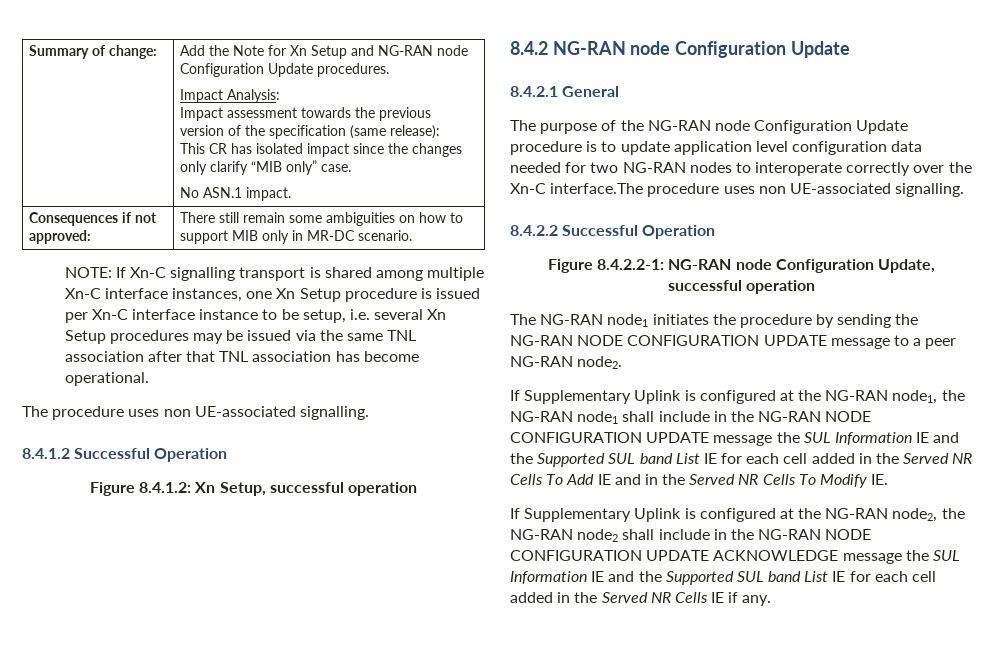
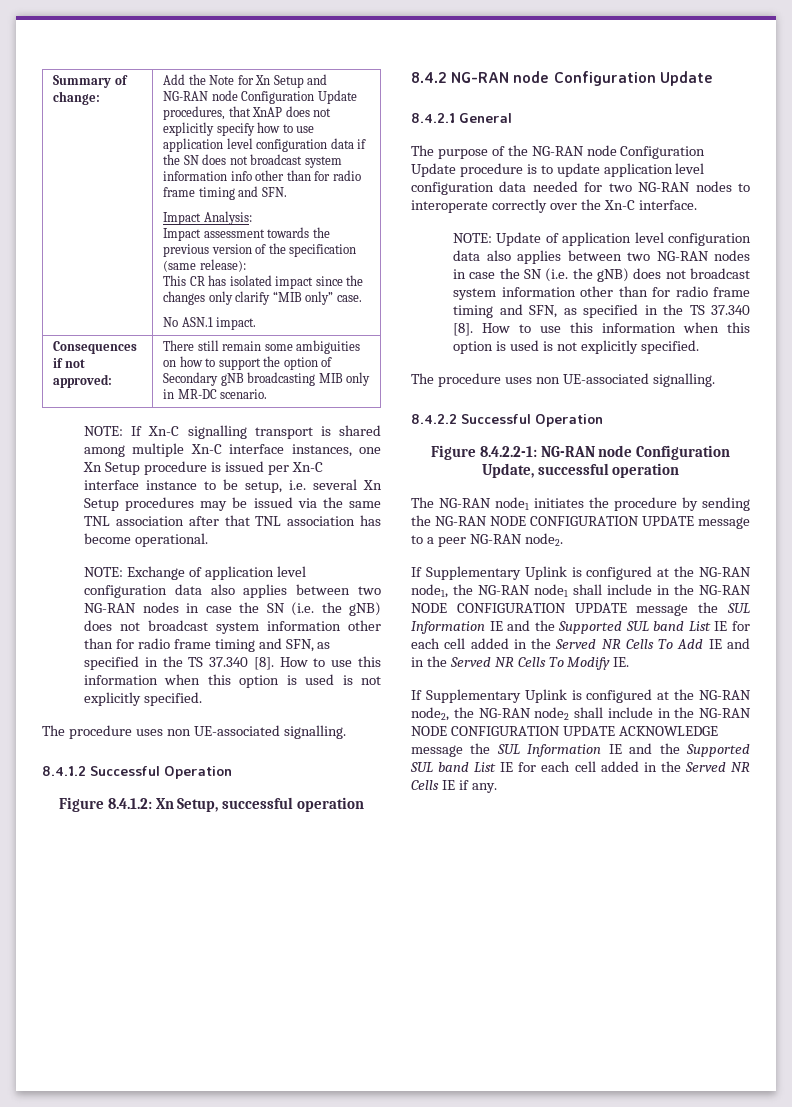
[316,63,389,77] procedures. -> [163,106,332,120] [163,122,315,136] [163,138,367,152] [163,154,342,168] [163,170,361,181] [163,186,287,200] procedures, that XnAP does not explicitly specify how to use application level configuration data if the SN does not broadcast system information info other than for radio frame timing and SFN.
(228, 237) none -> [263,356,333,370] [163,372,316,386] the option of Secondary gNB broadcasting
(149, 379) none -> [84,566,306,580] [84,584,382,598] [84,602,381,616] [84,620,381,634] [84,638,331,652] [84,656,381,670] [84,674,381,688] [84,692,202,706] // NOTE: Exchange of application level configuration data also applies between two NG-RAN nodes in case the SN (i.e. the gNB) does not broadcast system information other than for radio frame timing and SFN, as specified in the TS 37.340 [8]. How to use this information when this option is used is not explicitly specified.
[550,183,644,194] interface.The -> [638,200,697,210] [453,232,751,246] [453,250,750,264] [453,268,750,282] [453,286,750,300] [453,304,750,318] [453,322,750,336] [453,340,699,354] [411,373,434,384] interface. // NOTE: Update of application level configuration data also applies between two NG-RAN nodes in case the SN (i.e. the gNB) does not broadcast system information other than for radio frame timing and SFN, as specified in the TS 37.340 [8]. How to use this information when this option is used is not explicitly specified. // The

